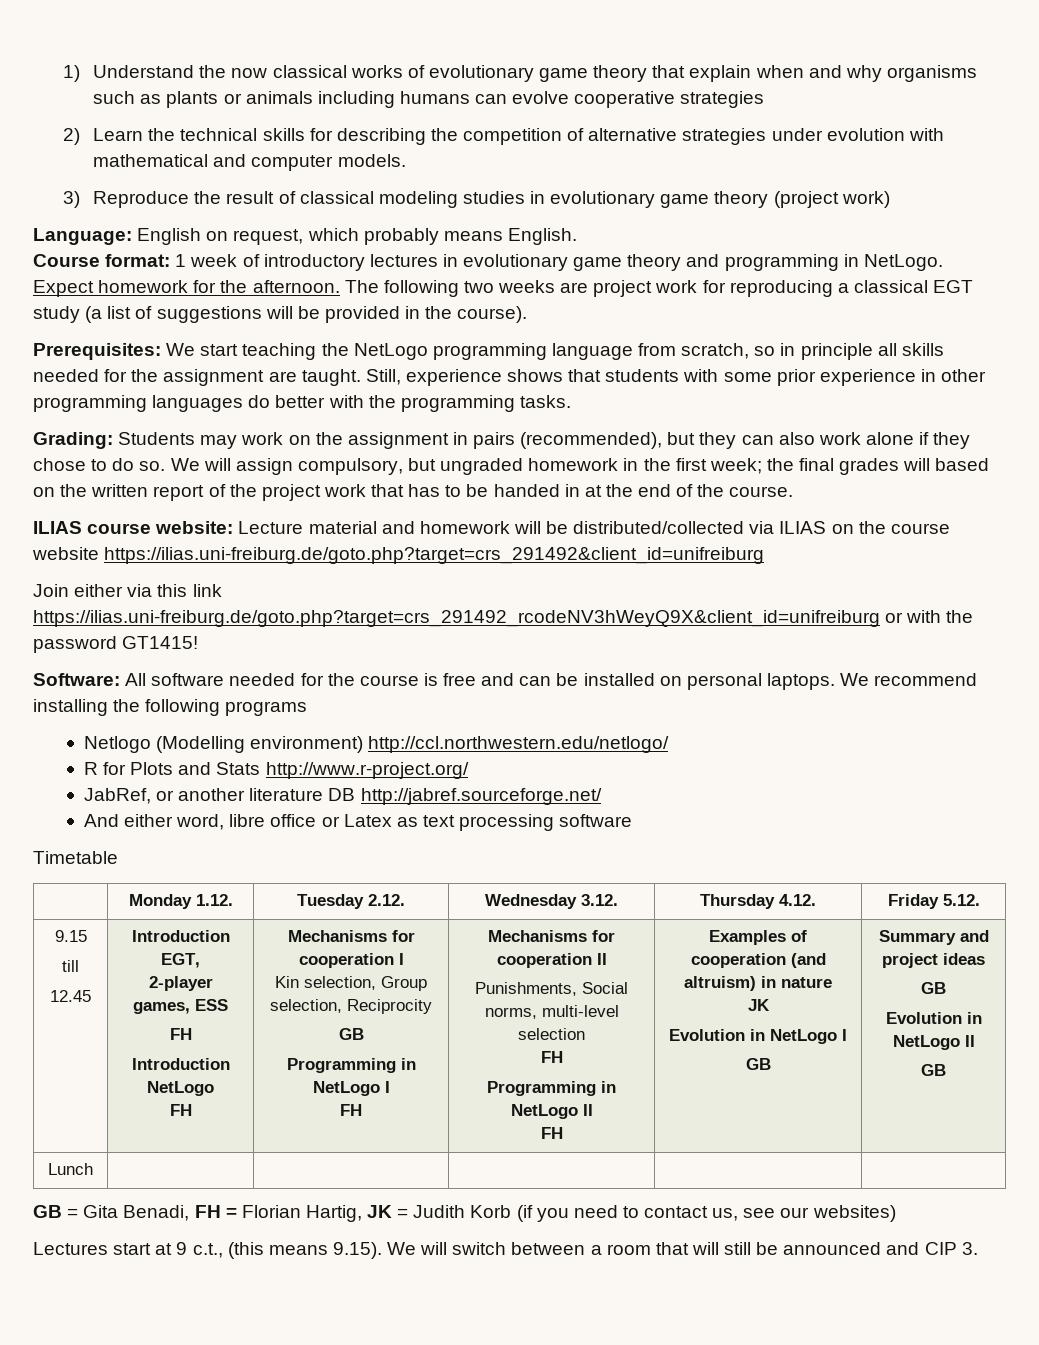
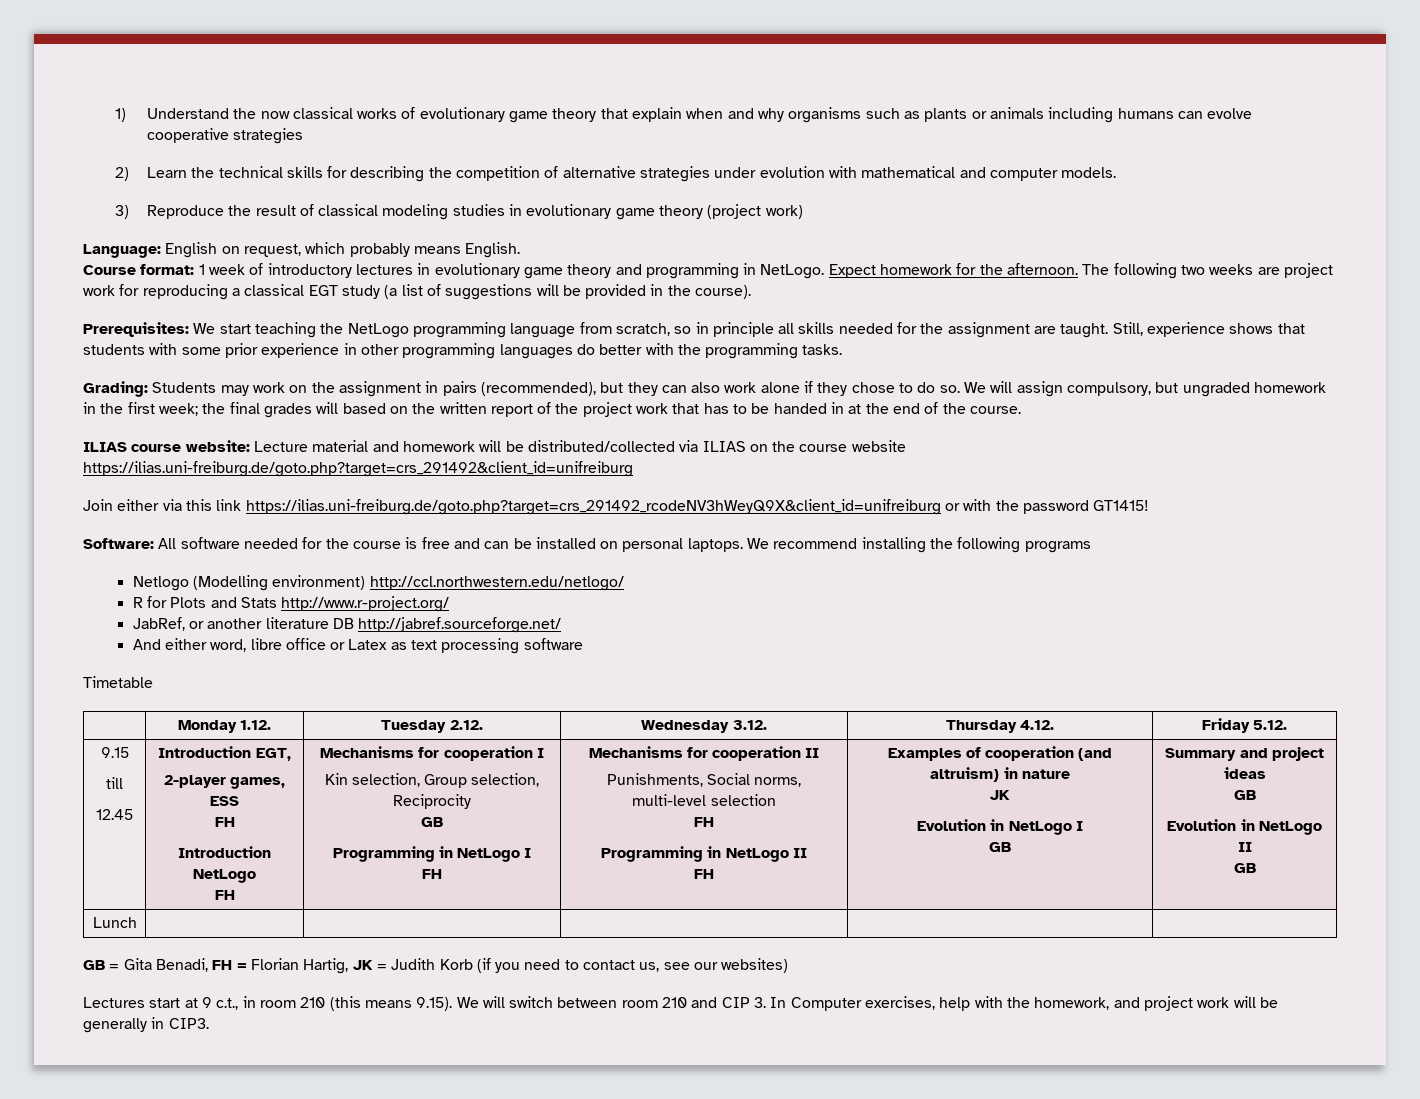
(223, 1250) none -> [242,996,326,1008] in room 210
[590,1242,978,1255] a room that will still be announced and CIP 3. -> [621,996,1278,1011] [83,1017,209,1033] room 210 and CIP 3. In Computer exercises, help with the homework, and project work will be generally in CIP3.

